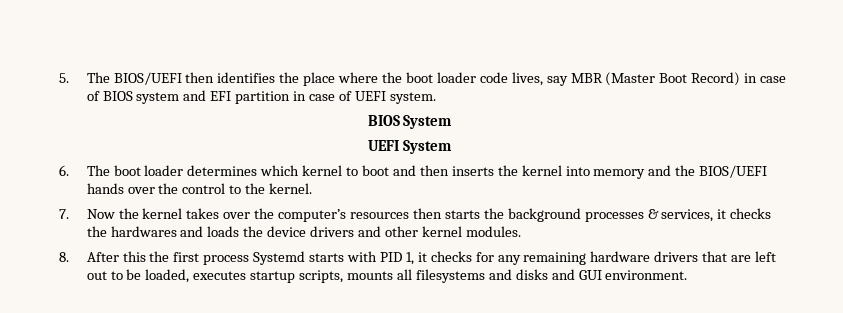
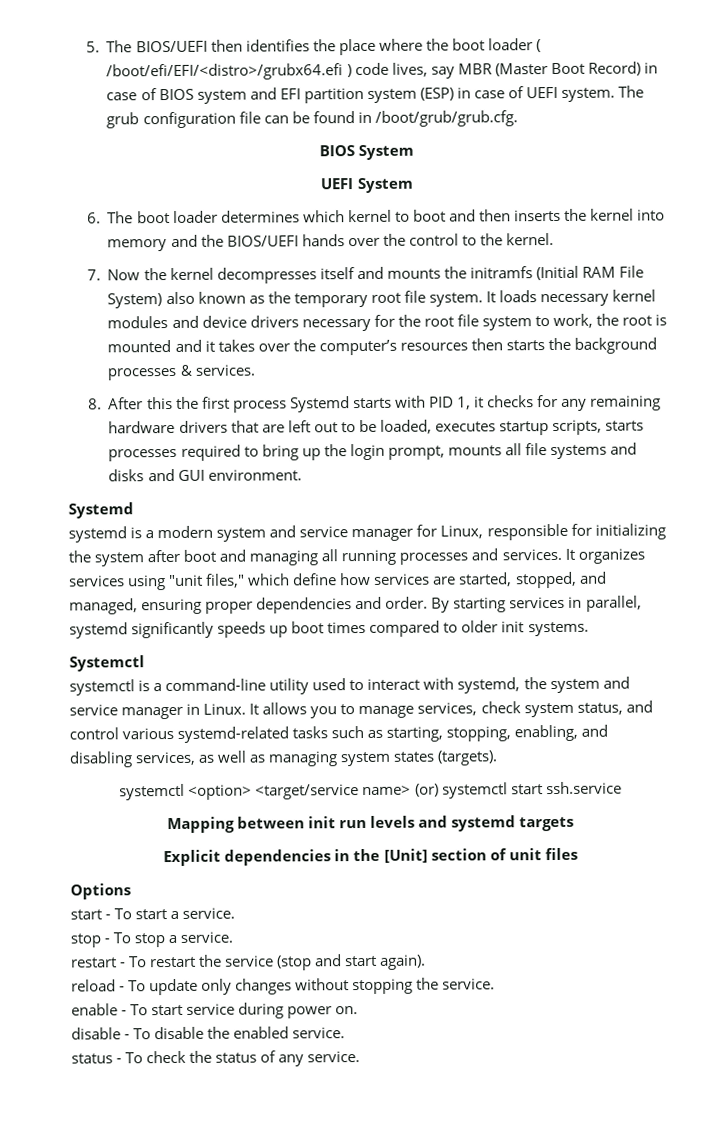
(476, 77) none -> [535,39,541,53] [106,63,352,81] ( /boot/efi/EFI/<distro>/grubx64.efi )
(291, 97) none -> [366,87,454,103] system (ESP)
(436, 98) none -> [618,85,645,98] [106,110,518,129] The grub configuration file can be found in /boot/grub/grub.cfg.
(183, 213) none -> [216,265,645,284] [107,289,657,309] [107,313,668,332] [107,339,215,353] decompresses itself and mounts the initramfs (Initial RAM File System) also known as the temporary root file system. It loads necessary kernel modules and device drivers necessary for the root file system to work, the root is mounted and it
[661,208,772,222] [86,226,521,237] services, it checks the hardwares and loads the device drivers and other kernel modules. -> [194,364,255,376] services.
[347,269,485,283] mounts all filesystems -> [605,420,645,431] [108,443,608,462] starts processes required to bring up the login prompt, mounts all file systems
(688, 275) none -> [68,502,134,519] [68,523,666,543] [68,548,645,567] [69,571,607,591] [69,595,642,615] [69,620,589,639] [69,655,145,672] [69,676,630,696] [69,700,653,720] [69,724,609,743] [69,750,499,768] [119,781,622,801] [166,815,575,834] [163,847,578,867] [70,883,131,900] [70,907,236,920] [70,931,234,948] [71,954,427,971] [71,977,496,996] [71,1002,359,1019] [71,1026,346,1040] [71,1050,361,1067] // Systemd // systemd is a modern system and service manager for Linux, responsible for initializing the system after boot and managing all running processes and services. It organizes services using "unit files," which define how services are started, stopped, and managed, ensuring proper dependencies and order. By starting services in parallel, systemd significantly speeds up boot times compared to older init systems. // Systemctl // systemctl is a command-line utility used to interact with systemd, the system and service manager in Linux. It allows you to manage services, check system status, and control various systemd-related tasks such as starting, stopping, enabling, and disabling services, as well as managing system states (targets). // systemctl <option> <target/service name> (or) systemctl start ssh.service // Mapping between init run levels and systemd targets // Explicit dependencies in the [Unit] section of unit files // Options // start - To start a service. // stop - To stop a service. // restart - To restart the service (stop and start again). // reload - To update only changes without stopping the service. // enable - To start service during power on. // disable - To disable the enabled service. // status - To check the status of any service.

